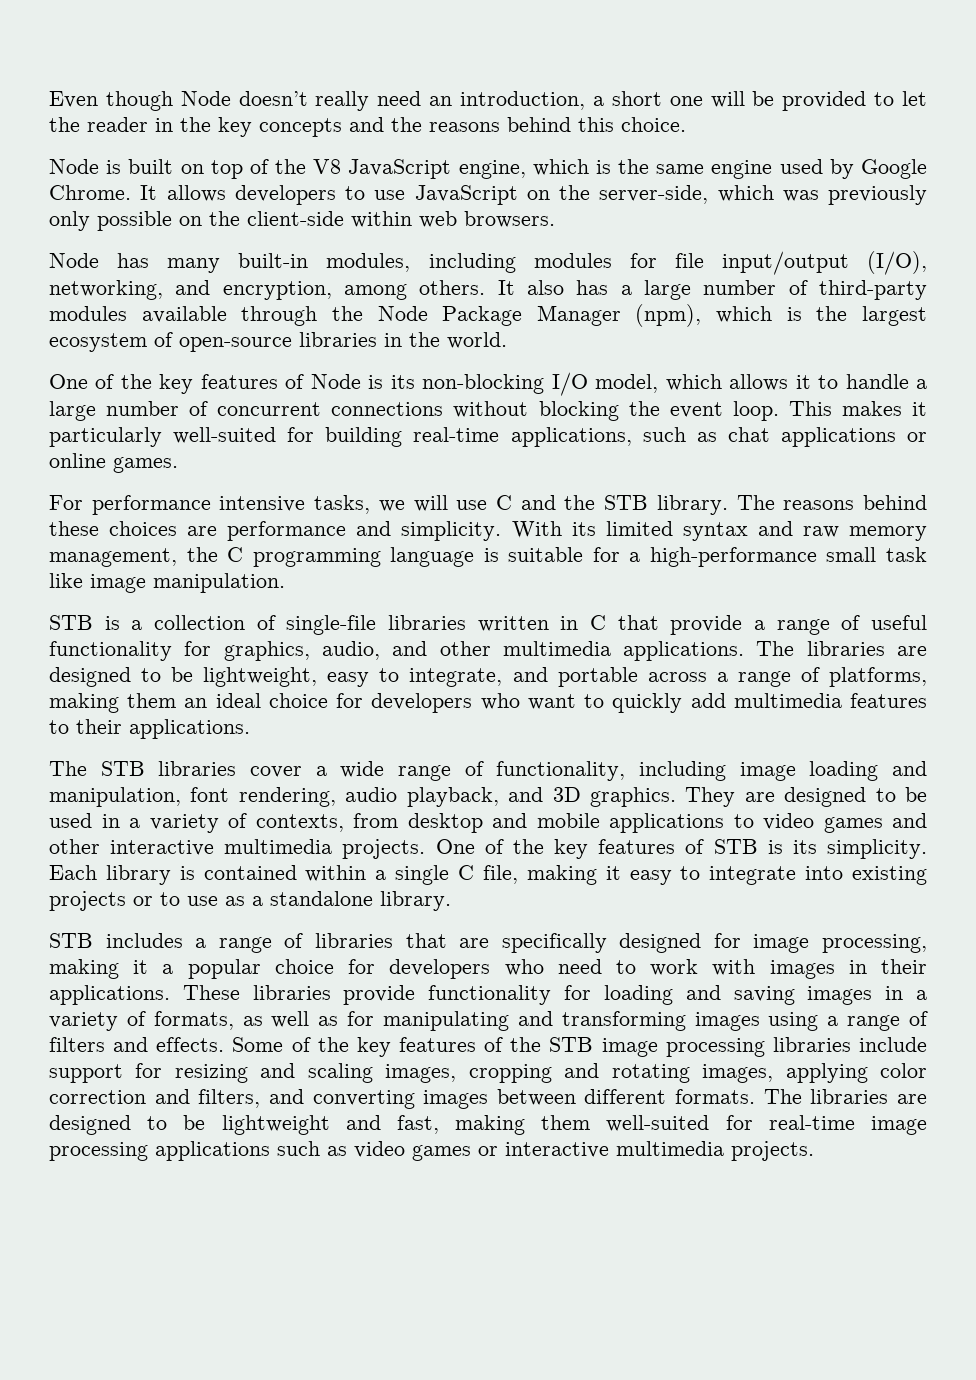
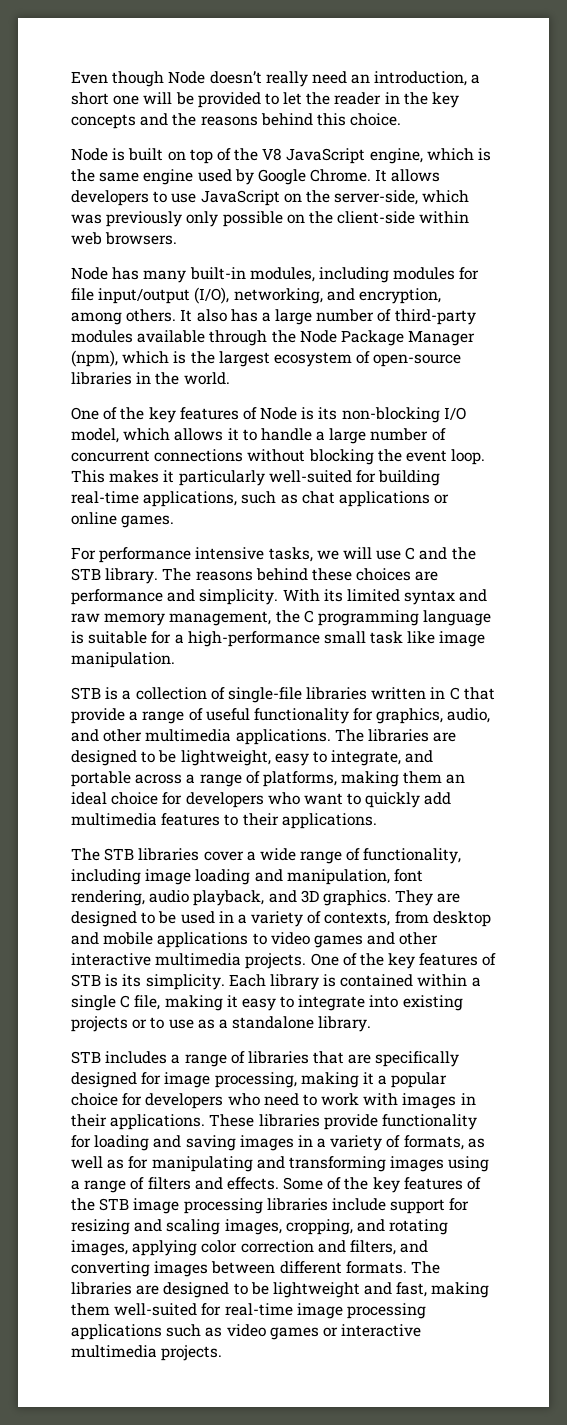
[468,1064,552,1083] cropping -> [285,1219,353,1235] cropping,

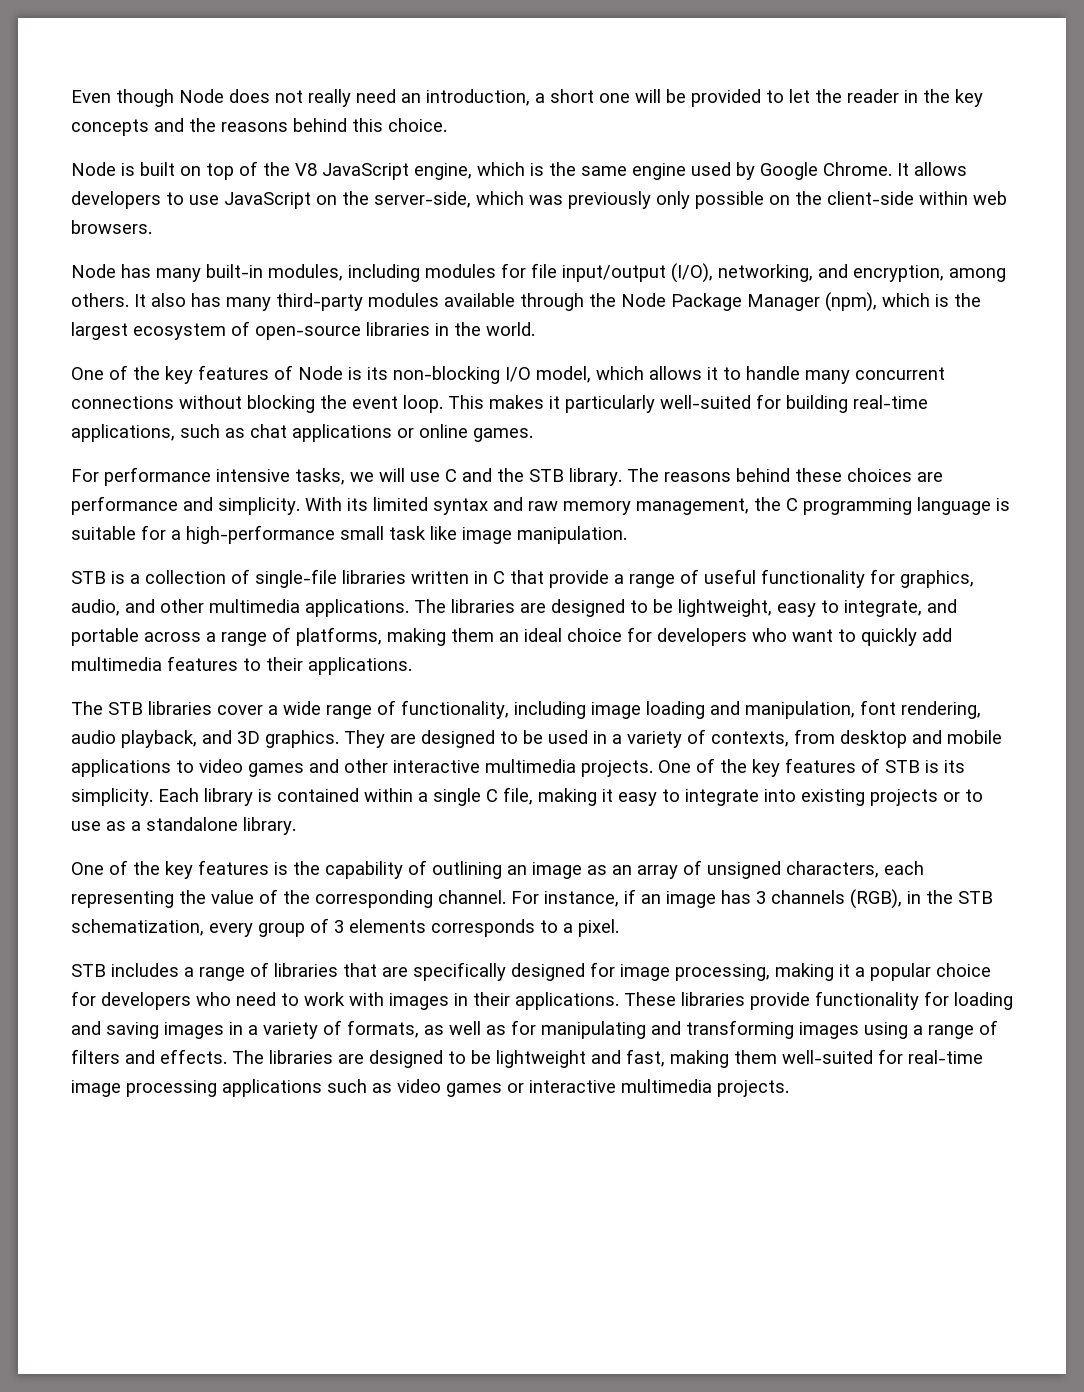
[209,71,262,84] doesn’t -> [229,89,303,103] does not
[261,309,392,325] a large number of -> [226,297,271,311] many
[316,428,446,444] a large number of -> [805,370,850,384] many
(372, 1024) none -> [71,860,924,879] [71,889,993,909] [71,918,619,937] // One of the key features is the capability of outlining an image as an array of unsigned characters, each representing the value of the corresponding channel. For instance, if an image has 3 channels (RGB), in the STB schematization, every group of 3 elements corresponds to a pixel.
[283,1177,482,1193] [71,1198,470,1214] [71,1219,449,1235] [71,1240,429,1256] [71,1261,407,1277] Some of the key features of the STB image processing libraries include support for resizing and scaling images, cropping, and rotating images, applying color correction and filters, and converting images between different formats. -> (227, 1056) none

